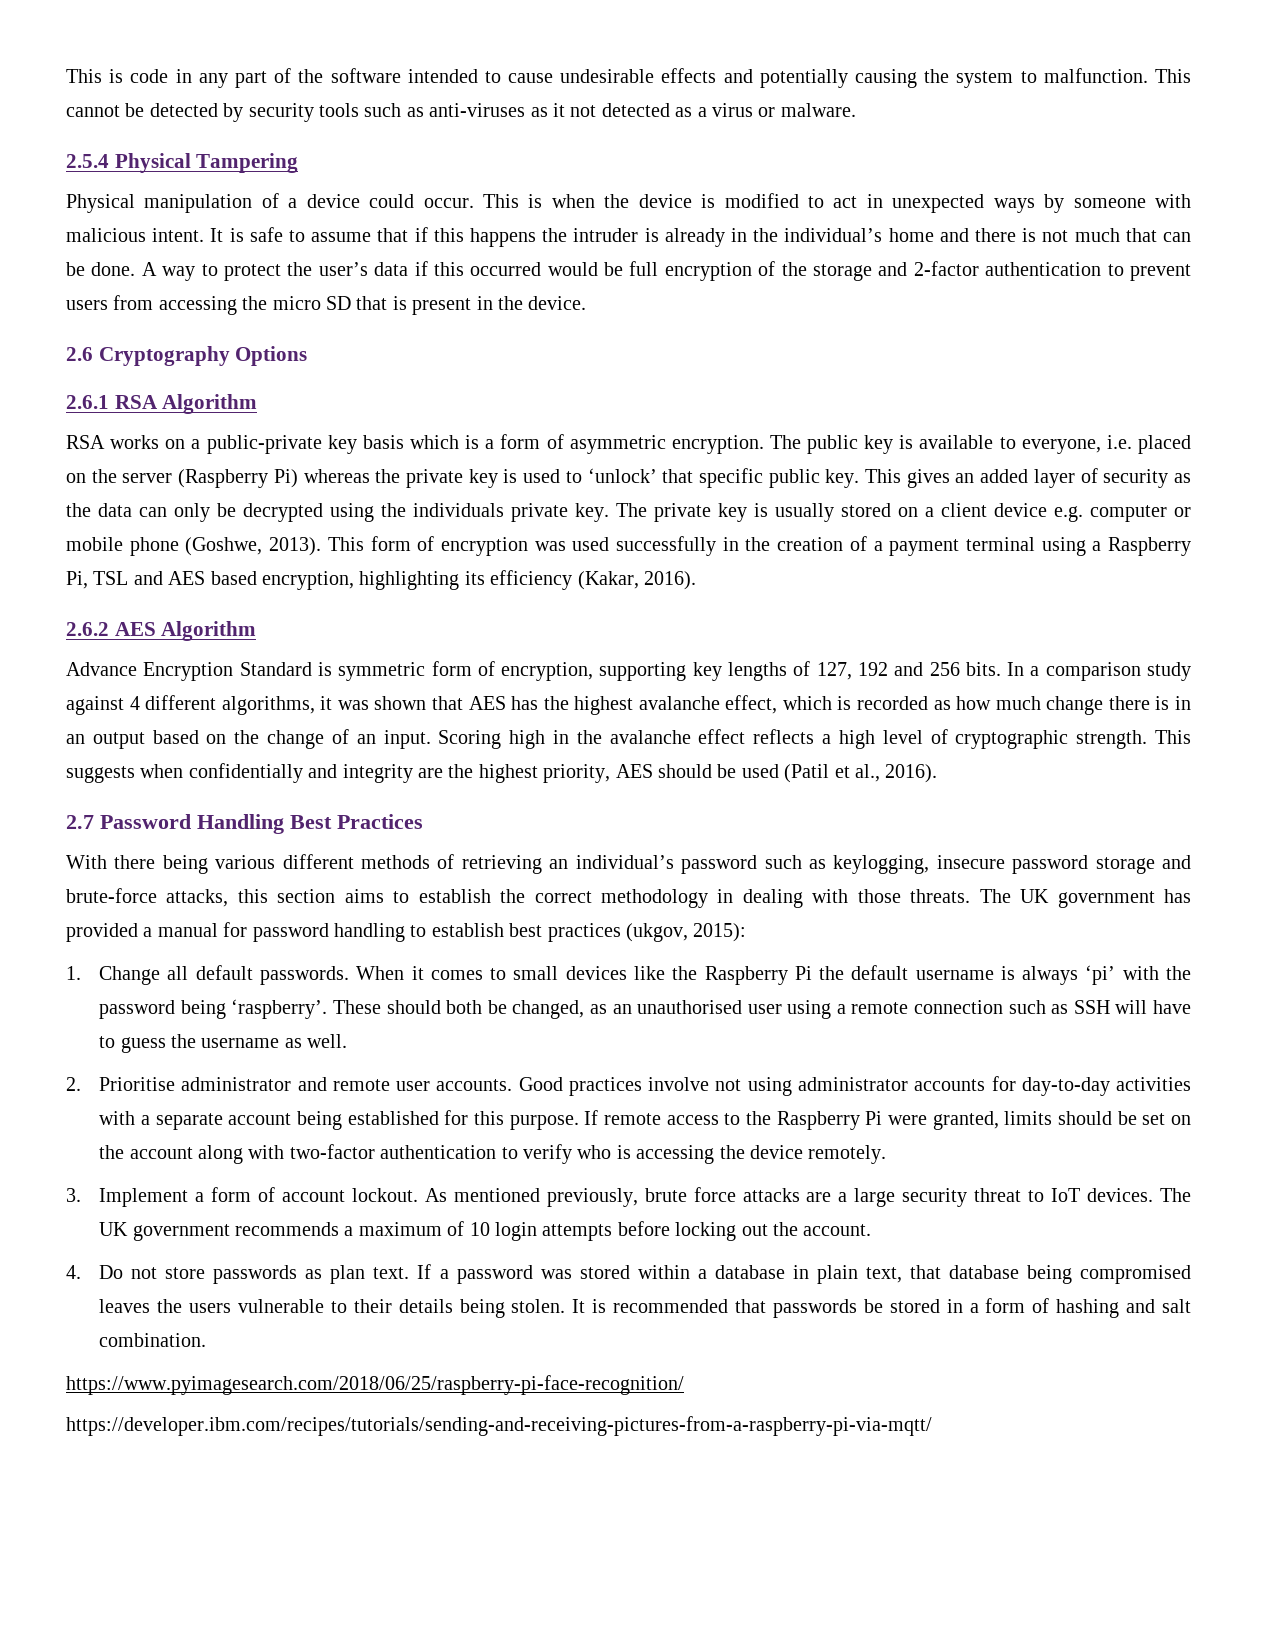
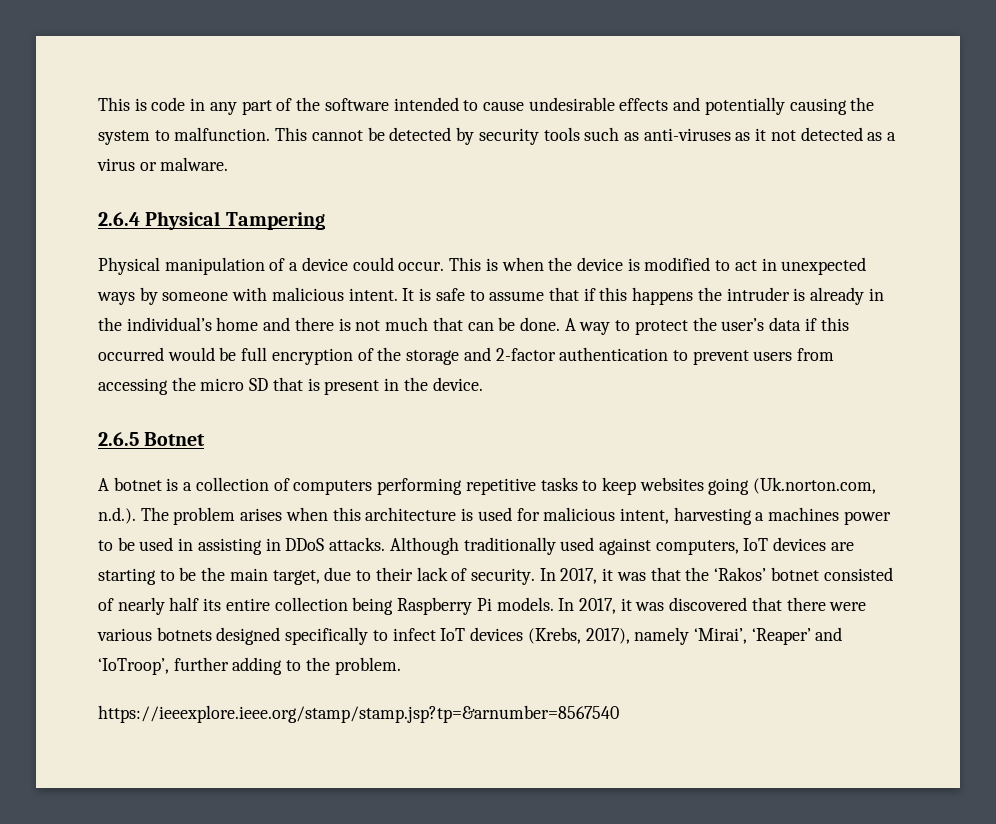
[66,154,109,168] 2.5.4 -> [98,212,140,226] 2.6.4
[66,346,308,366] [66,394,258,414] [66,434,1191,454] [66,468,1191,488] [66,503,1191,522] [66,536,1192,556] [66,570,696,590] [66,621,257,641] [66,661,1191,681] [66,695,1192,715] [66,729,1192,749] [66,763,938,783] [66,814,423,834] [66,854,1191,874] [66,888,1191,908] [66,922,747,942] [66,965,1191,985] [99,999,1191,1019] [99,1034,348,1053] [66,1076,1192,1096] [99,1110,1192,1130] [99,1144,887,1164] [66,1187,1192,1207] [99,1221,872,1241] [66,1264,1191,1284] [99,1298,1192,1318] [99,1333,207,1347] [66,1375,684,1395] [66,1416,932,1436] 2.6 Cryptography Options // 2.6.1 RSA Algorithm // RSA works on a public-private key basis which is a form of asymmetric encryption. The public key is available to everyone, i.e. placed on the server (Raspberry Pi) whereas the private key is used to ‘unlock’ that specific public key. This gives an added layer of security as the data can only be decrypted using the individuals private key. The private key is usually stored on a client device e.g. computer or mobile phone (Goshwe, 2013). This form of encryption was used successfully in the creation of a payment terminal using a Raspberry Pi, TSL and AES based encryption, highlighting its efficiency (Kakar, 2016). // 2.6.2 AES Algorithm // Advance Encryption Standard is symmetric form of encryption, supporting key lengths of 127, 192 and 256 bits. In a comparison study against 4 different algorithms, it was shown that AES has the highest avalanche effect, which is recorded as how much change there is in an output based on the change of an input. Scoring high in the avalanche effect reflects a high level of cryptographic strength. This suggests when confidentially and integrity are the highest priority, AES should be used (Patil et al., 2016). // 2.7 Password Handling Best Practices // With there being various different methods of retrieving an individual’s password such as keylogging, insecure password storage and brute-force attacks, this section aims to establish the correct methodology in dealing with those threats. The UK government has provided a manual for password handling to establish best practices (ukgov, 2015): // 1. Change all default passwords. When it comes to small devices like the Raspberry Pi the default username is always ‘pi’ with the password being ‘raspberry’. These should both be changed, as an unauthorised user using a remote connection such as SSH will have to guess the username as well. // 2. Prioritise administrator and remote user accounts. Good practices involve not using administrator accounts for day-to-day activities with a separate account being established for this purpose. If remote access to the Raspberry Pi were granted, limits should be set on the account along with two-factor authentication to verify who is accessing the device remotely. // 3. Implement a form of account lockout. As mentioned previously, brute force attacks are a large security threat to IoT devices. The UK government recommends a maximum of 10 login attempts before locking out the account. // 4. Do not store passwords as plan text. If a password was stored within a database in plain text, that database being compromised leaves the users vulnerable to their details being stolen. It is recommended that passwords be stored in a form of hashing and salt combination. // https://www.pyimagesearch.com/2018/06/25/raspberry-pi-face-recognition/ // https://developer.ibm.com/recipes/tutorials/sending-and-receiving-pictures-from-a-raspberry-pi-via-mqtt/ -> [98,432,206,446] [98,477,877,495] [98,507,891,525] [98,537,854,555] [98,567,893,585] [98,597,867,615] [97,627,843,645] [98,657,401,675] [98,705,619,723] 2.6.5 Botnet // A botnet is a collection of computers performing repetitive tasks to keep websites going (Uk.norton.com, n.d.). The problem arises when this architecture is used for malicious intent, harvesting a machines power to be used in assisting in DDoS attacks. Although traditionally used against computers, IoT devices are starting to be the main target, due to their lack of security. In 2017, it was that the ‘Rakos’ botnet consisted of nearly half its entire collection being Raspberry Pi models. In 2017, it was discovered that there were various botnets designed specifically to infect IoT devices (Krebs, 2017), namely ‘Mirai’, ‘Reaper’ and ‘IoTroop’, further adding to the problem. // https://ieeexplore.ieee.org/stamp/stamp.jsp?tp=&arnumber=8567540

